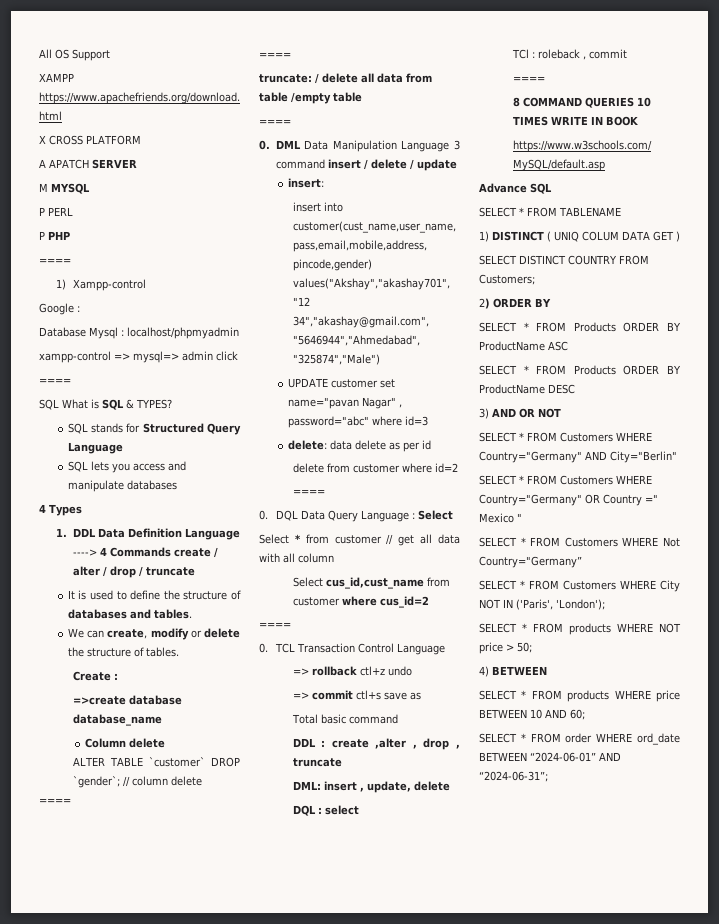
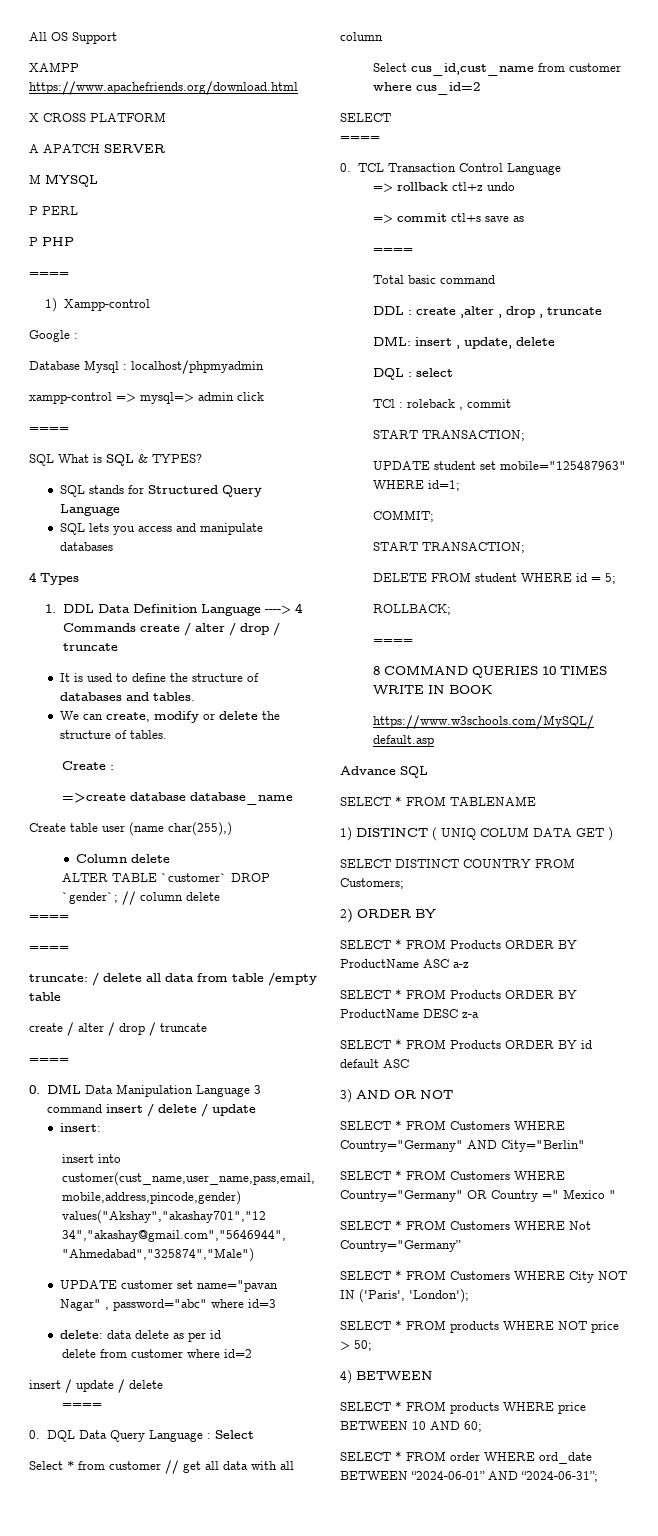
(162, 720) none -> [29,822,232,836] // Create table user (name char(255),)
(362, 97) none -> [29,1022,207,1036] // create / alter / drop / truncate
(458, 468) none -> [29,1379,163,1393] // insert / update / delete
(429, 602) none -> [340,113,391,122] // SELECT
(421, 696) none -> [372,248,413,253] // ====
(627, 54) none -> [372,430,525,441] [372,461,626,470] [372,480,460,491] [372,510,434,522] [372,542,525,553] [372,572,616,584] [372,604,451,615] // START TRANSACTION; // UPDATE student set mobile="125487963" WHERE id=1; // COMMIT; // START TRANSACTION; // DELETE FROM student WHERE id = 5; // ROLLBACK;
(568, 346) none -> [453,962,469,968] a-z
(575, 389) none -> [462,1012,479,1018] [340,1039,592,1049] [340,1059,409,1068] z-a // SELECT * FROM Products ORDER BY id default ASC

